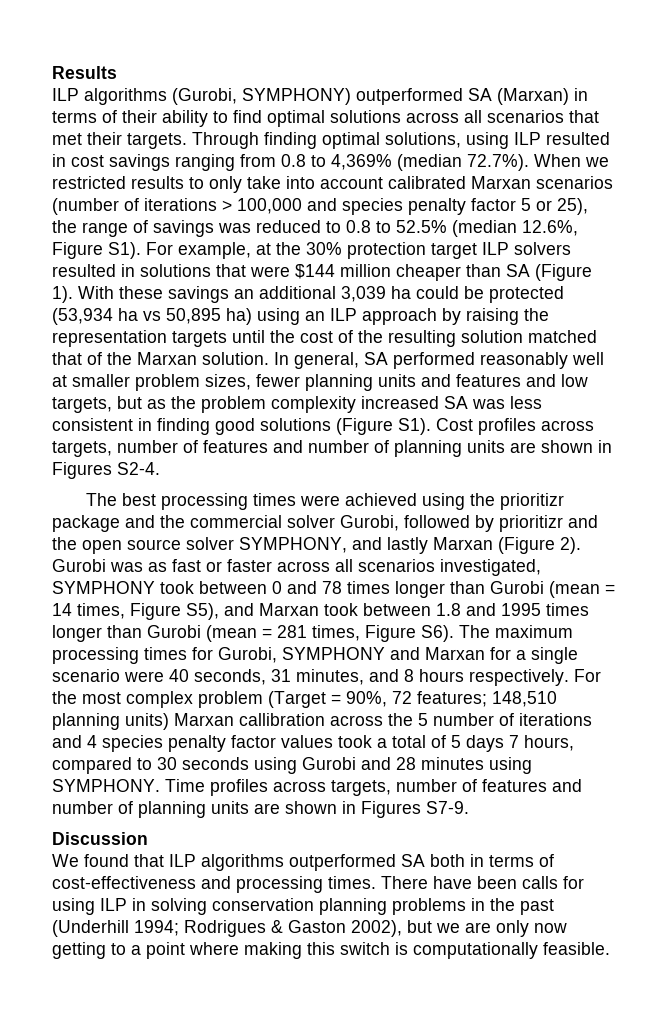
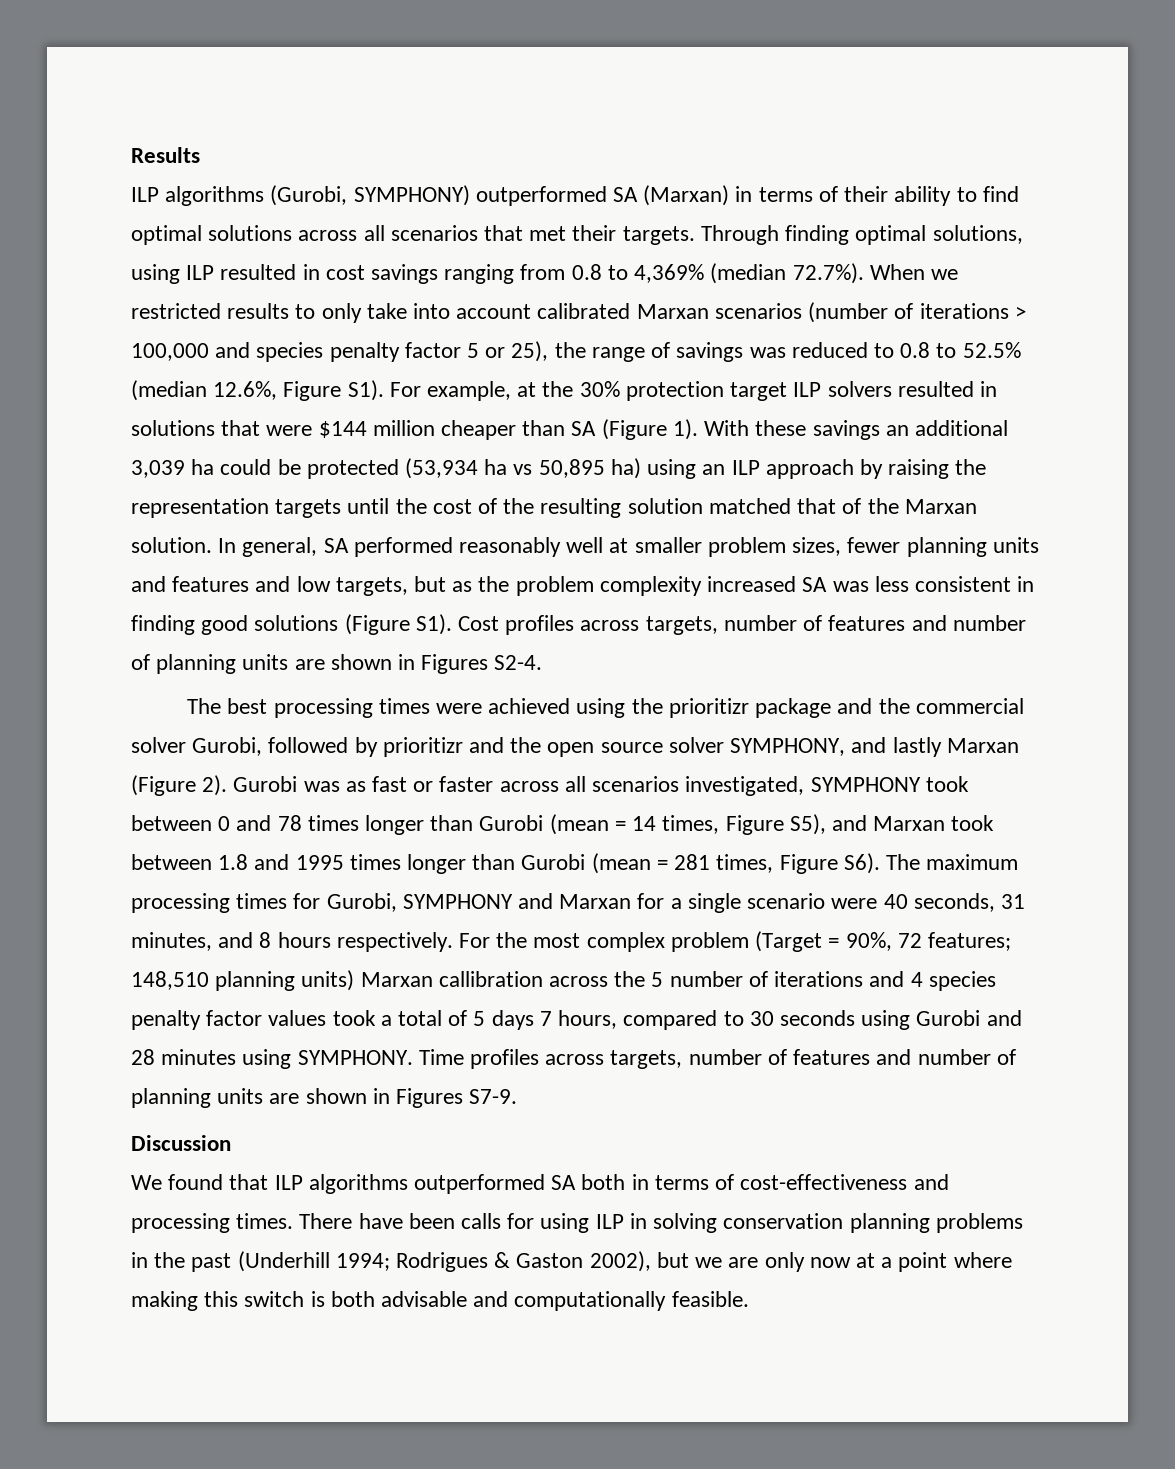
[52,942,126,959] getting to -> [855,1253,875,1268] at
(408, 948) none -> [330,1291,509,1307] both advisable and

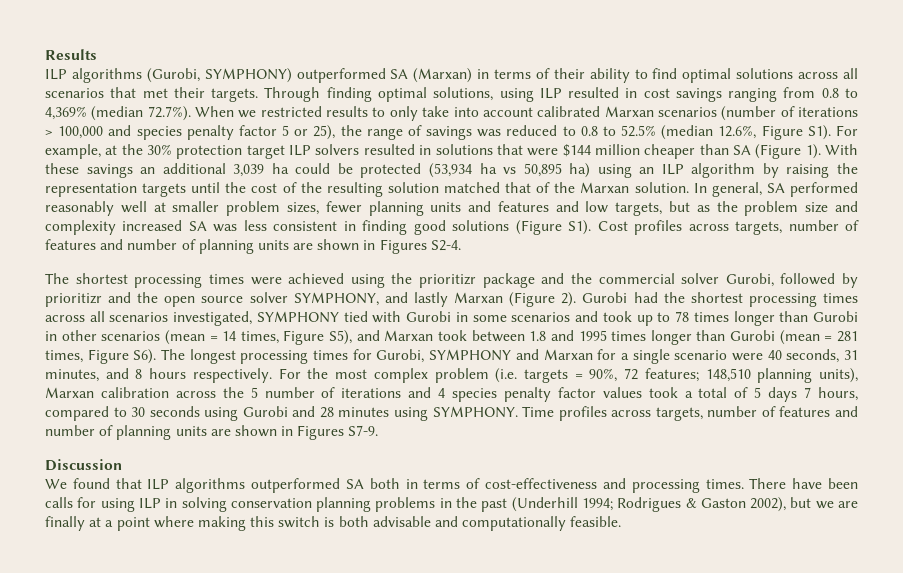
[765,459,854,479] approach -> [691,163,756,178] algorithm
(594, 586) none -> [805,201,858,213] size and
[227,698,268,714] best -> [75,273,128,284] shortest
[303,776,494,792] was as fast or faster -> [633,292,859,307] had the shortest processing times
[925,776,969,792] [131,815,272,831] took between 0 and -> [343,311,671,326] tied with Gurobi in some scenarios and took up to
(544, 823) none -> [45,330,161,341] in other scenarios
[926,854,1019,870] maximum -> [189,349,236,364] longest
[755,931,823,952] (Target -> [495,368,568,383] (i.e. targets
[301,970,543,991] units) Marxan callibration -> [818,368,858,383] [45,387,169,398] units), Marxan calibration
[764,1252,851,1272] only now -> [45,516,85,531] finally

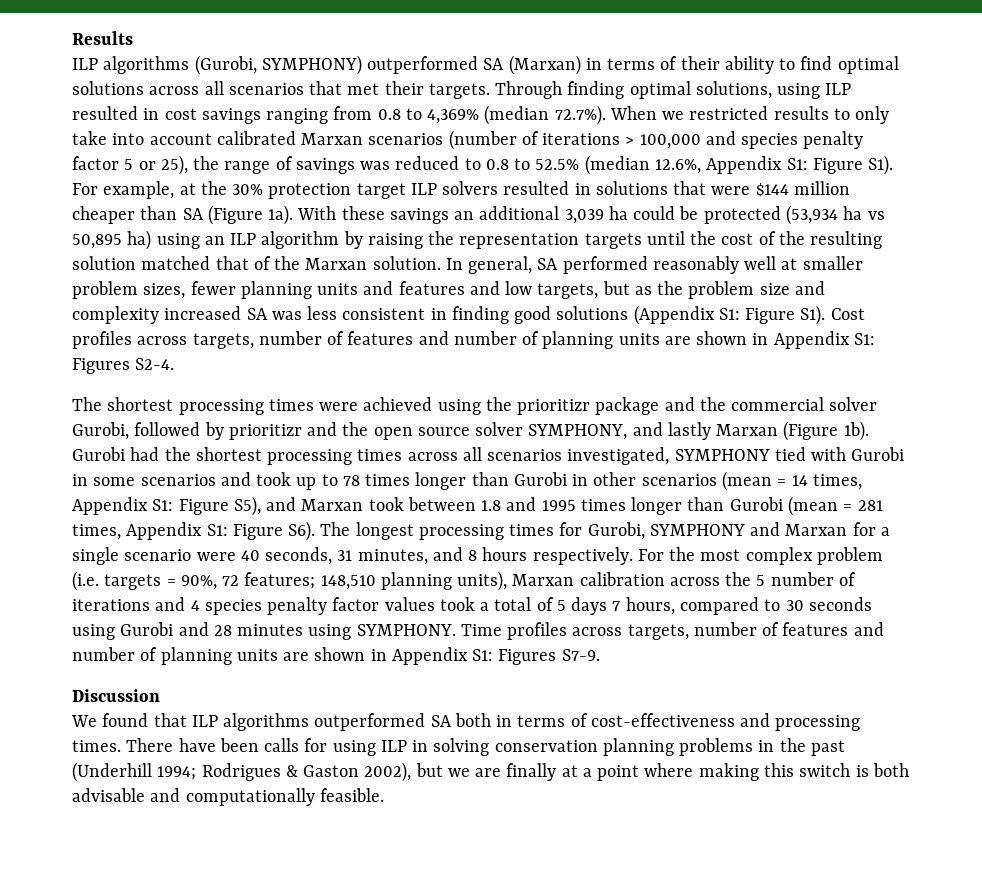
(757, 132) none -> [706,156,808,174] Appendix S1:
[805,144,821,159] 1). -> [268,205,294,225] 1a).
[515,220,562,235] (Figure -> [633,305,796,325] (Appendix S1: Figure
(376, 245) none -> [773,331,875,349] Appendix S1:
[561,292,577,307] 2). -> [843,421,869,441] 1b).
(279, 337) none -> [72,497,174,515] Appendix S1:
(83, 356) none -> [126,522,228,540] Appendix S1:
(294, 431) none -> [391,647,494,665] Appendix S1:

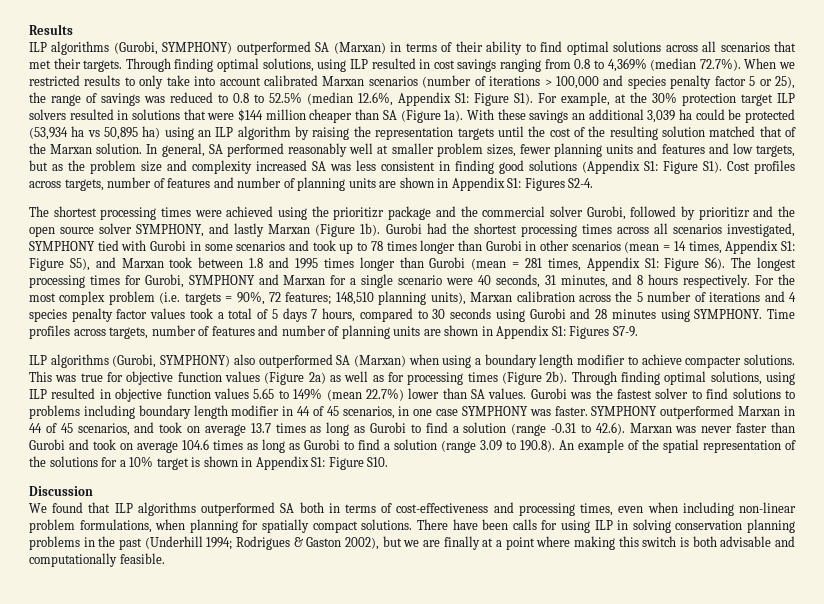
(600, 655) none -> [29,354,796,368] [29,371,796,385] [29,388,796,402] [29,405,796,419] [29,422,795,436] [29,439,796,453] [29,456,389,470] // ILP algorithms (Gurobi, SYMPHONY) also outperformed SA (Marxan) when using a boundary length modifier to achieve compacter solutions. This was true for objective function values (Figure 2a) as well as for processing times (Figure 2b). Through finding optimal solutions, using ILP resulted in objective function values 5.65 to 149% (mean 22.7%) lower than SA values. Gurobi was the fastest solver to find solutions to problems including boundary length modifier in 44 of 45 scenarios, in one case SYMPHONY was faster. SYMPHONY outperformed Marxan in 44 of 45 scenarios, and took on average 13.7 times as long as Gurobi to find a solution (range -0.31 to 42.6). Marxan was never faster than Gurobi and took on average 104.6 times as long as Gurobi to find a solution (range 3.09 to 190.8). An example of the spatial representation of the solutions for a 10% target is shown in Appendix S1: Figure S10.
[72,740,121,752] times. -> [580,502,796,516] [29,519,413,533] times, even when including non-linear problem formulations, when planning for spatially compact solutions.

